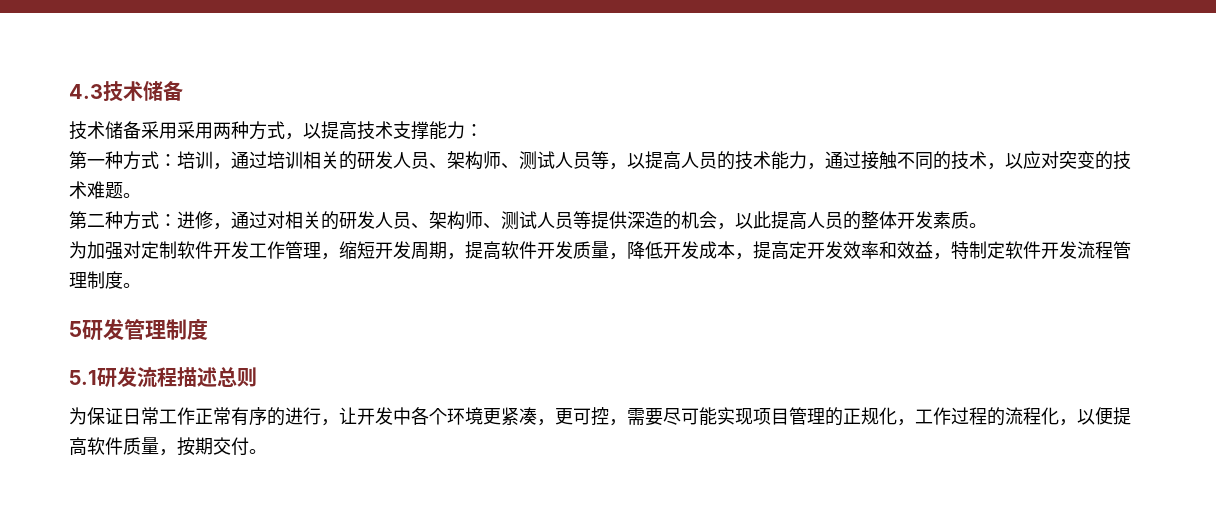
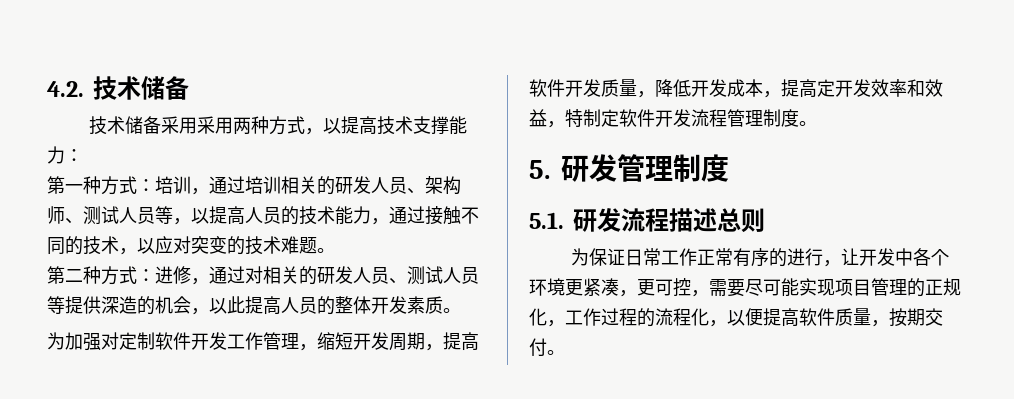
[69,84,103,99] 4.3 -> [47,81,84,97] 4.2.
[429,211,501,230] 架构师、 -> (407, 281) none
[69,321,82,337] 5 -> [529,160,550,179] 5.
[69,370,97,385] 5.1 -> [529,212,564,229] 5.1.

